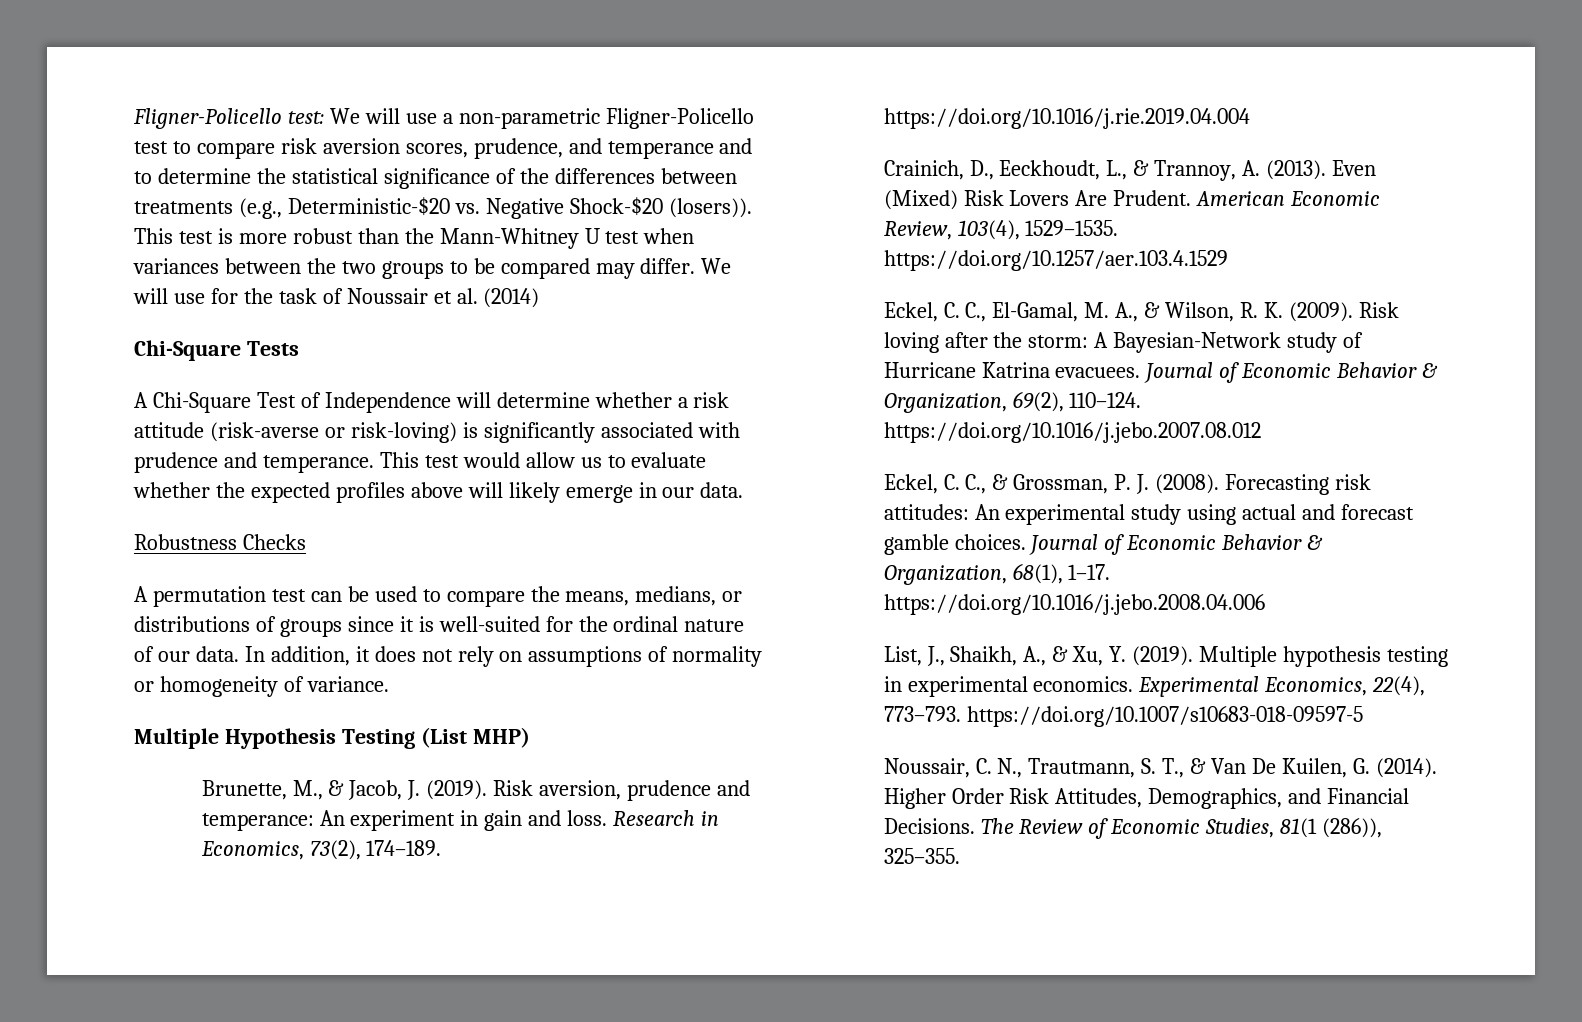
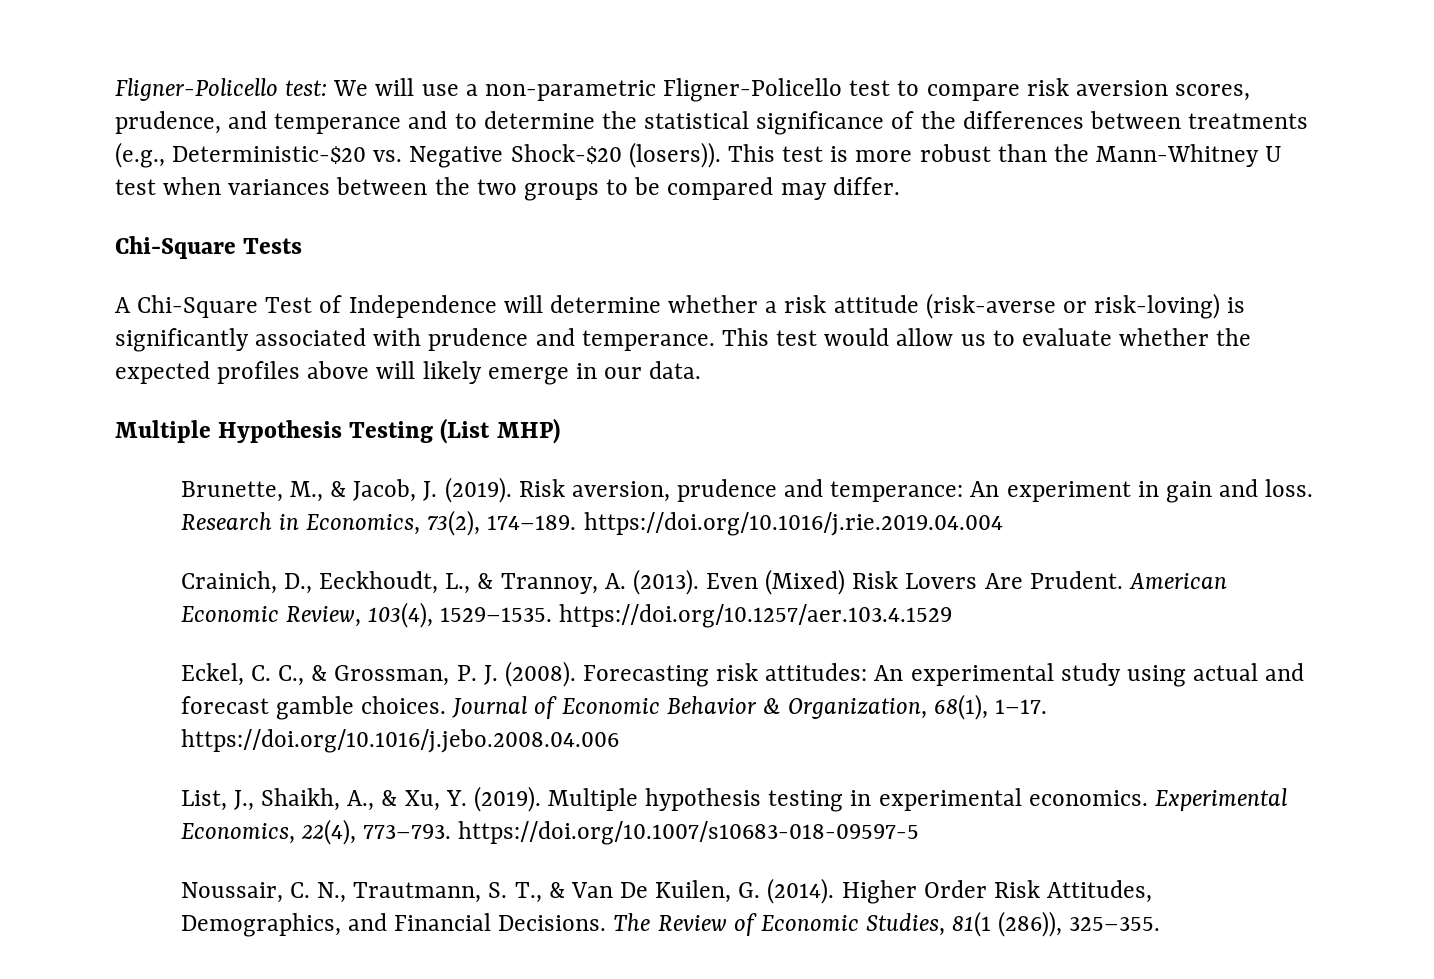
[701,258,732,274] [133,288,540,308] We will use for the task of Noussair et al. (2014) -> (900, 186) none
[134,534,306,550] [134,586,743,607] [134,616,745,637] [134,646,763,667] [134,676,389,697] // Robustness Checks // A permutation test can be used to compare the means, medians, or distributions of groups since it is well-suited for the ordinal nature of our data. In addition, it does not rely on assumptions of normality or homogeneity of variance. -> (702, 370) none
[883,302,1399,322] [883,332,1364,353] [883,362,1439,383] [883,391,1142,413] [883,422,1261,443] // Eckel, C. C., El-Gamal, M. A., & Wilson, R. K. (2009). Risk loving after the storm: A Bayesian-Network study of Hurricane Katrina evacuees. Journal of Economic Behavior & Organization, 69(2), 110–124. https://doi.org/10.1016/j.jebo.2007.08.012 -> (953, 616) none

